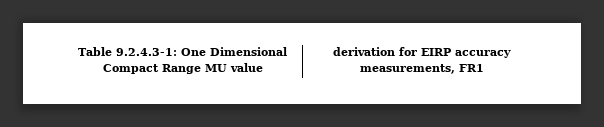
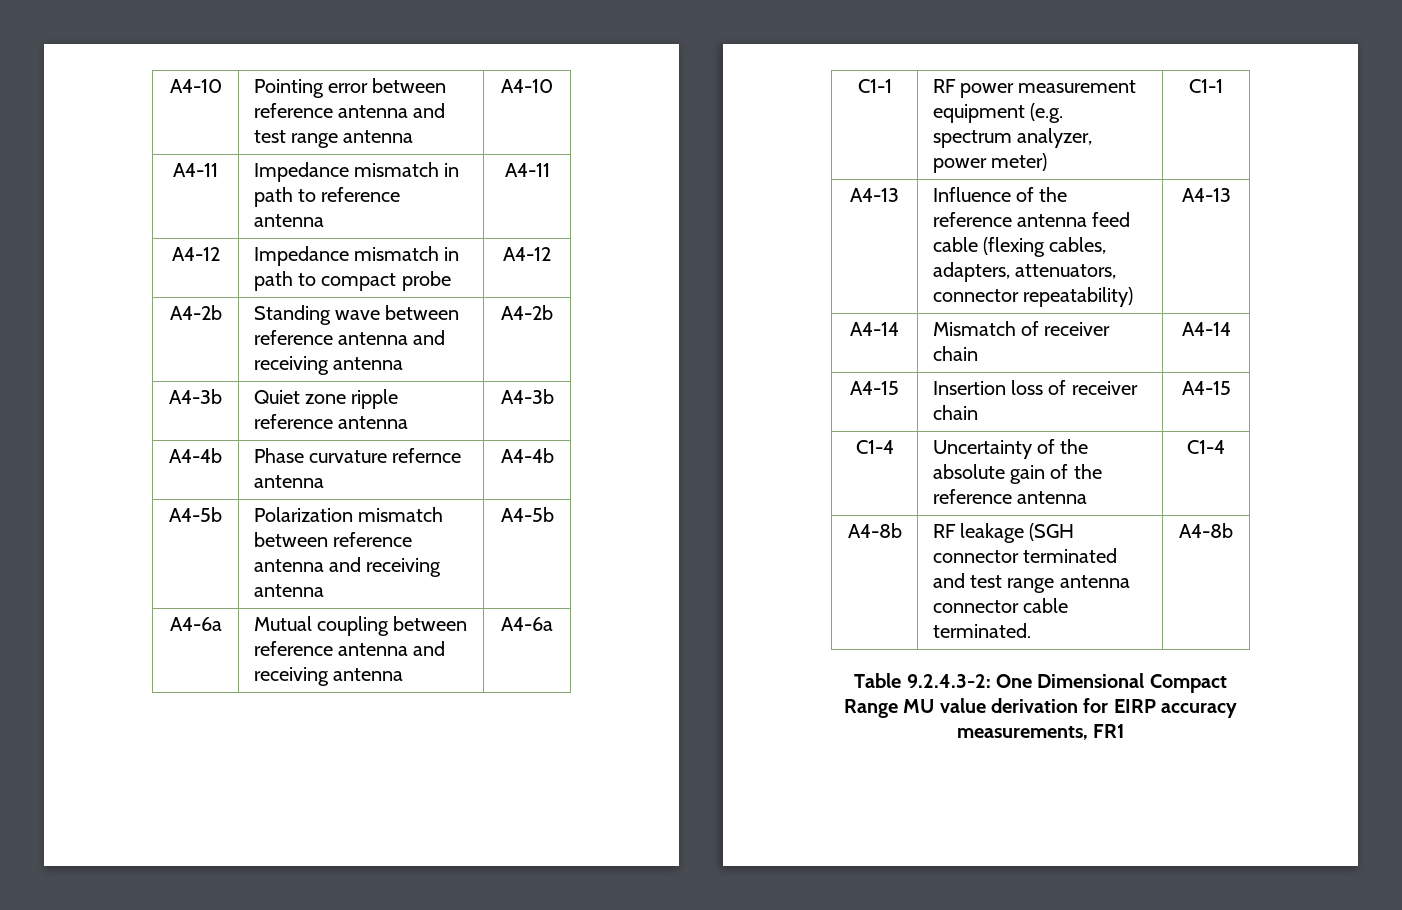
[78,47,177,56] Table 9.2.4.3-1: -> [169,79,222,93] [253,78,447,98] [253,103,446,118] [253,130,414,148] [501,79,553,93] [173,163,218,177] [253,162,460,182] [253,187,401,207] [253,214,324,227] [504,163,550,177] [171,247,220,261] [253,246,460,266] [253,271,451,291] [503,247,551,261] [169,305,222,320] [253,305,460,325] [253,330,446,345] [253,356,404,375] [501,305,553,320] [169,389,222,404] [253,389,399,409] [253,414,409,429] [500,389,554,404] [169,448,222,463] [253,448,462,463] [253,475,324,488] [500,448,554,463] [169,507,222,522] [253,507,444,522] [253,532,413,547] [253,557,442,577] [253,584,324,597] [500,507,554,522] [169,617,222,631] [253,616,468,636] [253,641,446,656] [253,667,404,686] [501,617,553,631] [857,79,892,93] [932,79,1137,98] [932,103,1064,123] [932,128,1093,148] [932,153,1048,173] [1189,79,1223,93] [850,188,899,202] [932,187,1068,202] [932,212,1131,227] [932,237,1107,257] [932,262,1117,282] [932,287,1134,307] [1181,188,1231,202] [850,322,899,336] [932,321,1111,336] [932,346,978,361] [1181,322,1231,336] [850,381,899,395] [932,380,1138,395] [932,405,978,420] [1181,381,1231,395] [855,440,894,454] [932,439,1089,459] [932,464,1102,484] [932,489,1088,504] [1187,440,1225,454] [847,523,902,538] [932,523,1075,543] [932,548,1118,563] [932,573,1130,593] [932,598,1069,613] [932,623,1031,638] [1179,523,1233,538] [854,673,991,688] A4-10 | Pointing error between reference antenna and test range antenna | A4-10 // A4-11 | Impedance mismatch in path to reference antenna | A4-11 // A4-12 | Impedance mismatch in path to compact probe | A4-12 // A4-2b | Standing wave between reference antenna and receiving antenna | A4-2b // A4-3b | Quiet zone ripple reference antenna | A4-3b // A4-4b | Phase curvature refernce antenna | A4-4b // A4-5b | Polarization mismatch between reference antenna and receiving antenna | A4-5b // A4-6a | Mutual coupling between reference antenna and receiving antenna | A4-6a // C1-1 | RF power measurement equipment (e.g. spectrum analyzer, power meter) | C1-1 // A4-13 | Influence of the reference antenna feed cable (flexing cables, adapters, attenuators, connector repeatability) | A4-13 // A4-14 | Mismatch of receiver chain | A4-14 // A4-15 | Insertion loss of receiver chain | A4-15 // C1-4 | Uncertainty of the absolute gain of the reference antenna | C1-4 // A4-8b | RF leakage (SGH connector terminated and test range antenna connector cable terminated. | A4-8b // Table 9.2.4.3-2:

